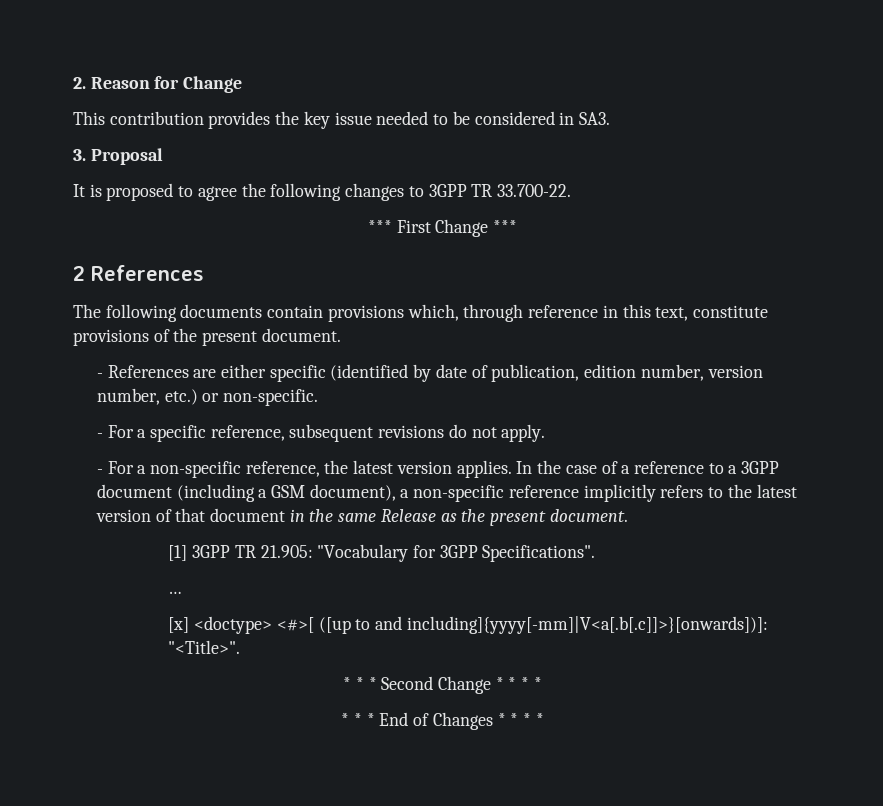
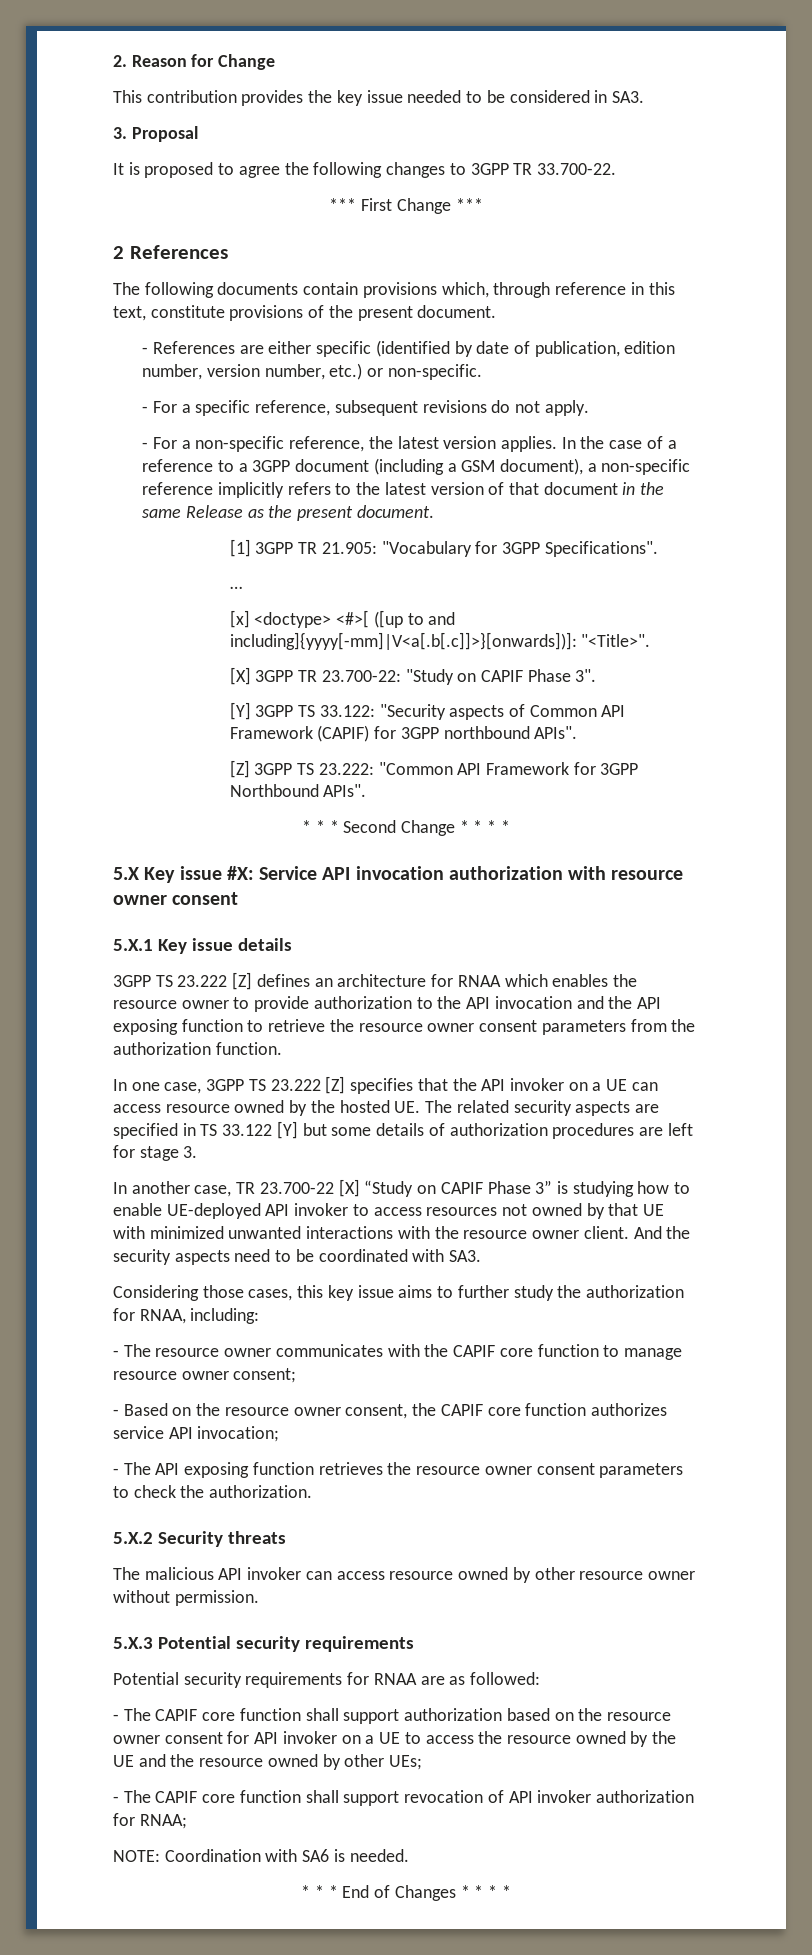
(241, 647) none -> [229,667,597,685] [229,702,626,720] [229,725,578,742] [229,760,639,778] [229,784,367,797] // [X] 3GPP TR 23.700-22: "Study on CAPIF Phase 3". // [Y] 3GPP TS 33.122: "Security aspects of Common API Framework (CAPIF) for 3GPP northbound APIs". // [Z] 3GPP TS 23.222: "Common API Framework for 3GPP Northbound APIs".
(542, 683) none -> [113,866,684,883] [113,892,239,905] [113,938,292,954] [113,972,637,990] [113,996,661,1012] [113,1019,696,1035] [113,1042,282,1055] [113,1076,658,1094] [113,1100,659,1116] [113,1121,693,1139] [113,1145,198,1161] [113,1179,691,1197] [113,1203,664,1219] [113,1226,691,1239] [113,1249,482,1265] [113,1285,684,1301] [113,1308,260,1324] [113,1344,682,1360] [113,1368,297,1383] [113,1403,667,1419] [113,1426,280,1442] [113,1462,684,1478] [113,1485,313,1498] [113,1531,286,1547] [113,1567,695,1583] [113,1590,259,1606] [113,1636,414,1652] [113,1672,541,1688] [113,1708,671,1724] [113,1731,677,1747] [113,1754,423,1770] [113,1790,694,1806] [113,1813,187,1829] [113,1849,409,1862] // 5.X Key issue #X: Service API invocation authorization with resource owner consent // 5.X.1 Key issue details // 3GPP TS 23.222 [Z] defines an architecture for RNAA which enables the resource owner to provide authorization to the API invocation and the API exposing function to retrieve the resource owner consent parameters from the authorization function. // In one case, 3GPP TS 23.222 [Z] specifies that the API invoker on a UE can access resource owned by the hosted UE. The related security aspects are specified in TS 33.122 [Y] but some details of authorization procedures are left for stage 3. // In another case, TR 23.700-22 [X] “Study on CAPIF Phase 3” is studying how to enable UE-deployed API invoker to access resources not owned by that UE with minimized unwanted interactions with the resource owner client. And the security aspects need to be coordinated with SA3. // Considering those cases, this key issue aims to further study the authorization for RNAA, including: // - The resource owner communicates with the CAPIF core function to manage resource owner consent; // - Based on the resource owner consent, the CAPIF core function authorizes service API invocation; // - The API exposing function retrieves the resource owner consent parameters to check the authorization. // 5.X.2 Security threats // The malicious API invoker can access resource owned by other resource owner without permission. // 5.X.3 Potential security requirements // Potential security requirements for RNAA are as followed: // - The CAPIF core function shall support authorization based on the resource owner consent for API invoker on a UE to access the resource owned by the UE and the resource owned by other UEs; // - The CAPIF core function shall support revocation of API invoker authorization for RNAA; // NOTE: Coordination with SA6 is needed.

